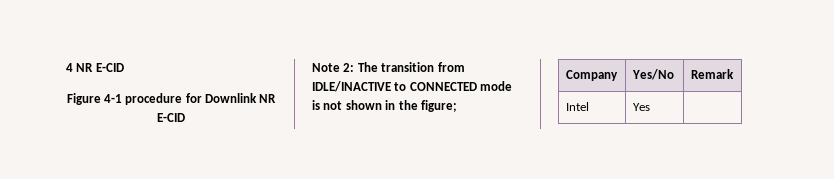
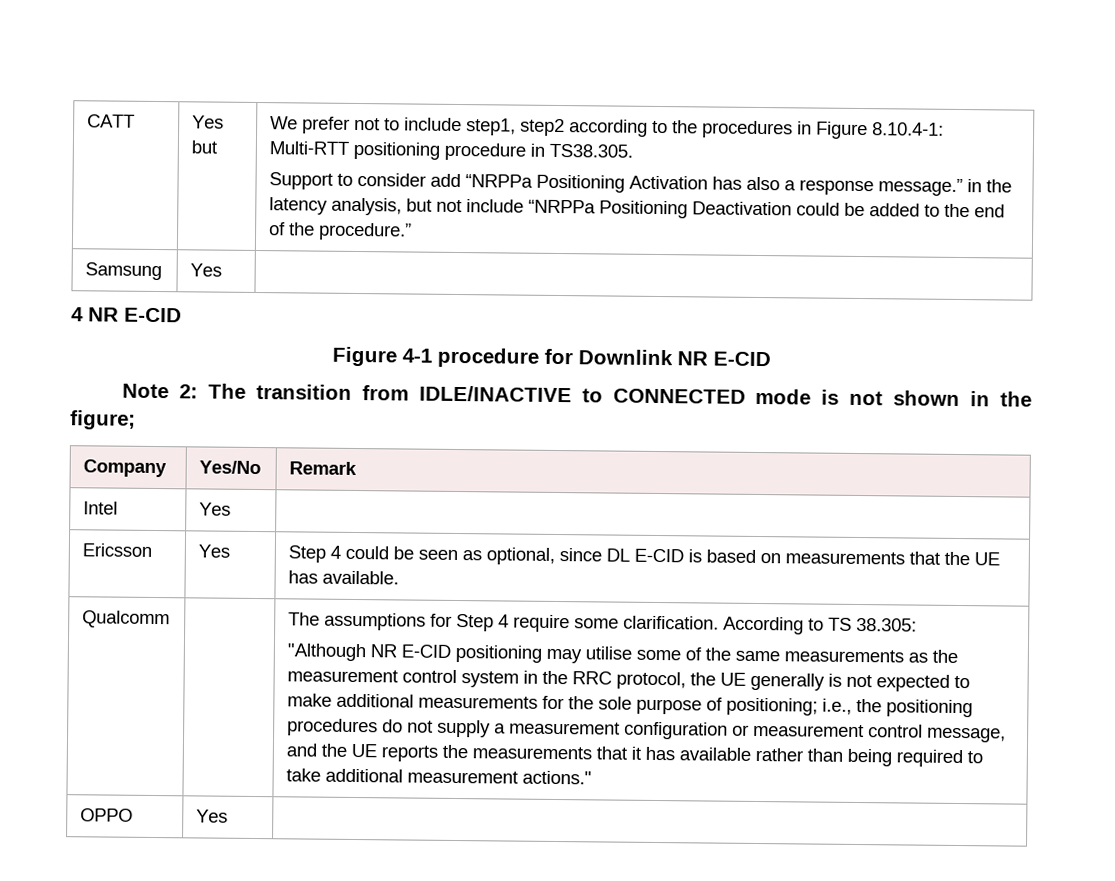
(66, 67) none -> [87,114,136,128] [192,115,225,129] [191,140,218,154] [270,116,945,140] [269,141,634,161] [269,172,1013,197] [269,197,1006,219] [269,222,413,241] [85,262,163,281] [190,263,223,277] CATT | Yes but | We prefer not to include step1, step2 according to the procedures in Figure 8.10.4-1: Multi-RTT positioning procedure in TS38.305. // Support to consider add “NRPPa Positioning Activation has also a response message.” in the latency analysis, but not include “NRPPa Positioning Deactivation could be added to the end of the procedure.” // Samsung | Yes | //
(650, 107) none -> [82,543,153,557] [198,544,231,558] [288,545,1001,566] [288,570,400,585] [82,610,171,629] [288,612,918,635] [287,643,959,664] [287,669,971,692] [287,693,974,718] [287,718,1007,743] [286,743,984,768] [286,768,593,785] [80,808,134,822] [196,809,229,823] // Ericsson | Yes | Step 4 could be seen as optional, since DL E-CID is based on measurements that the UE has available. // Qualcomm | | The assumptions for Step 4 require some clarification. According to TS 38.305: // "Although NR E-CID positioning may utilise some of the same measurements as the measurement control system in the RRC protocol, the UE generally is not expected to make additional measurements for the sole purpose of positioning; i.e., the positioning procedures do not supply a measurement configuration or measurement control message, and the UE reports the measurements that it has available rather than being required to take additional measurement actions." // OPPO | Yes |

